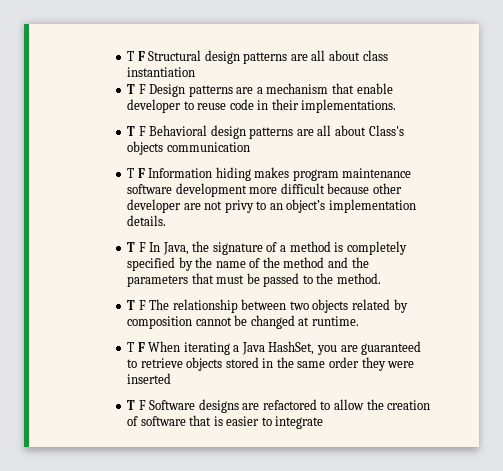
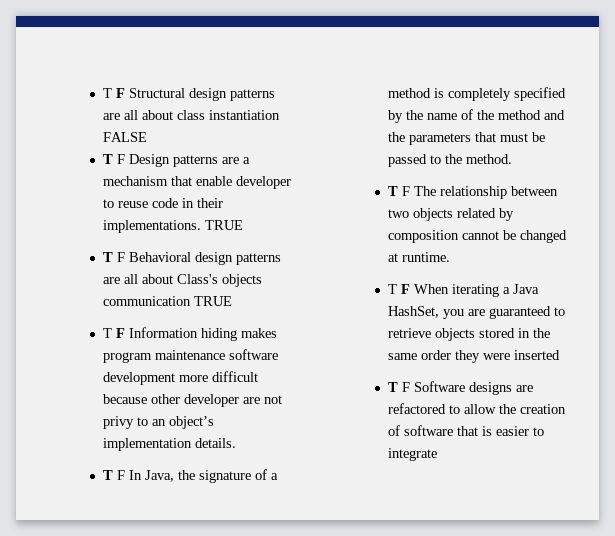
(196, 72) none -> [103,132,148,142] FALSE
(397, 106) none -> [205,220,244,230] TRUE
(250, 147) none -> [194,296,233,306] TRUE

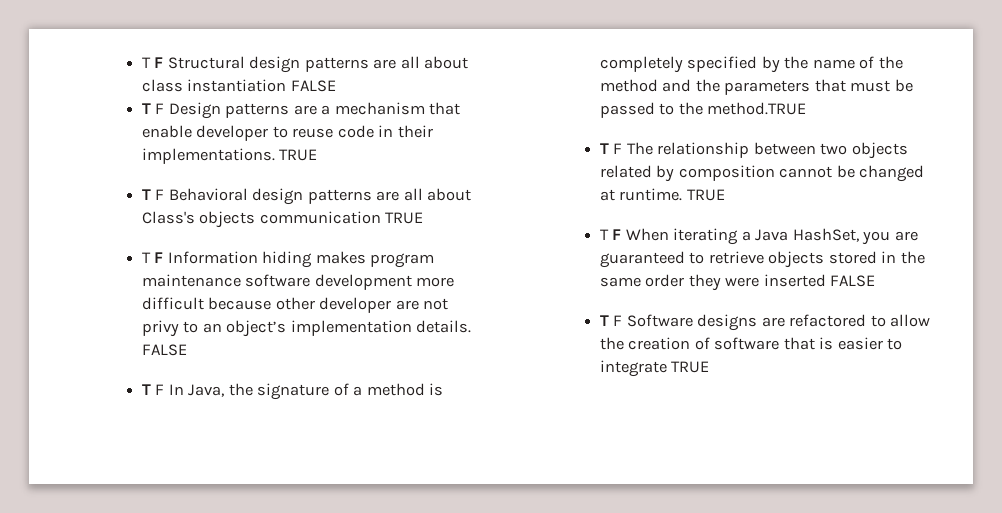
(237, 443) none -> [141,344,187,356] FALSE
[466,154,513,164] method. -> [707,102,807,115] method.TRUE
(451, 257) none -> [686,189,725,201] TRUE
(561, 355) none -> [830,275,876,287] FALSE
(438, 454) none -> [671,361,710,373] TRUE

